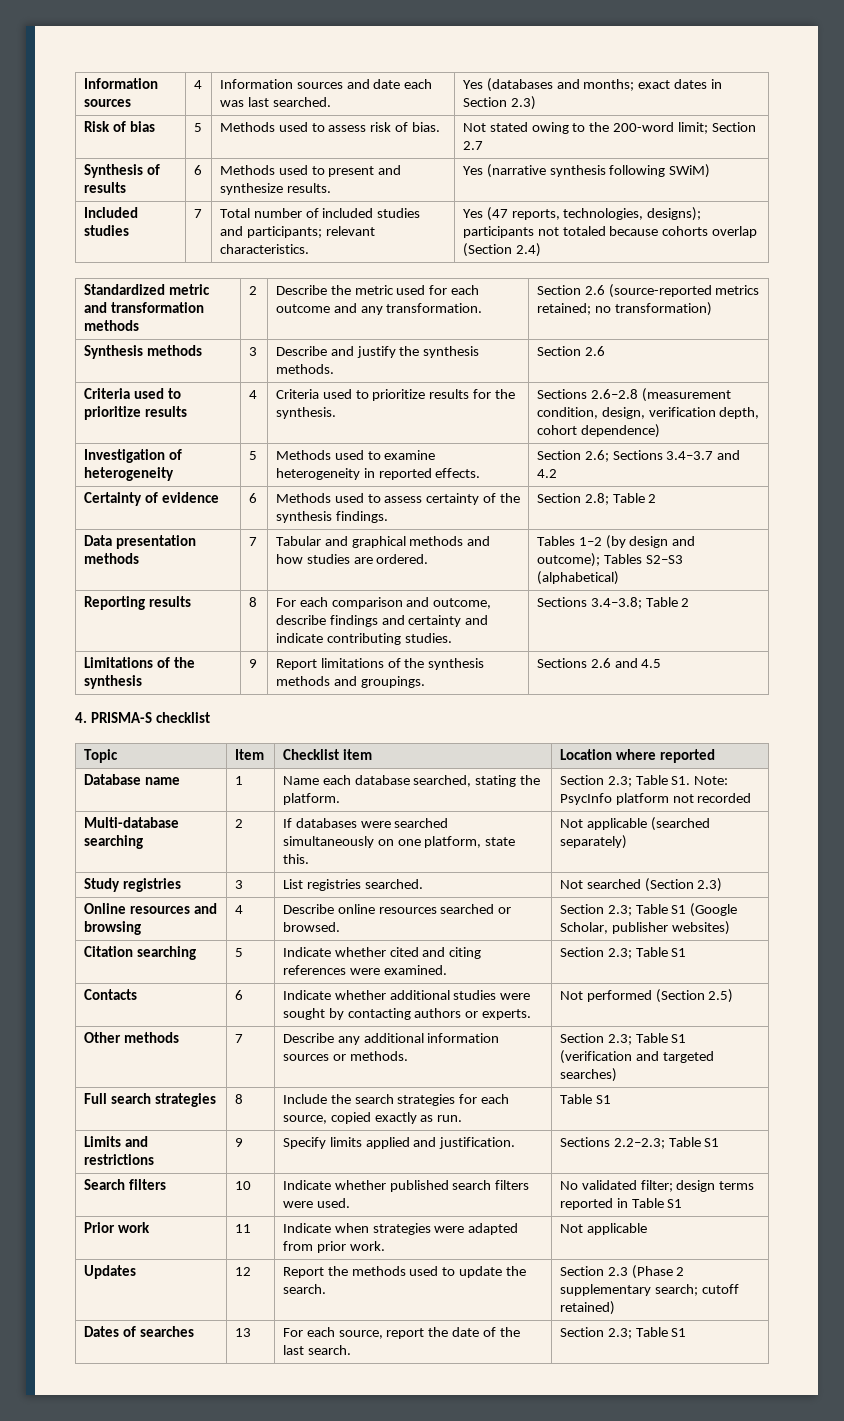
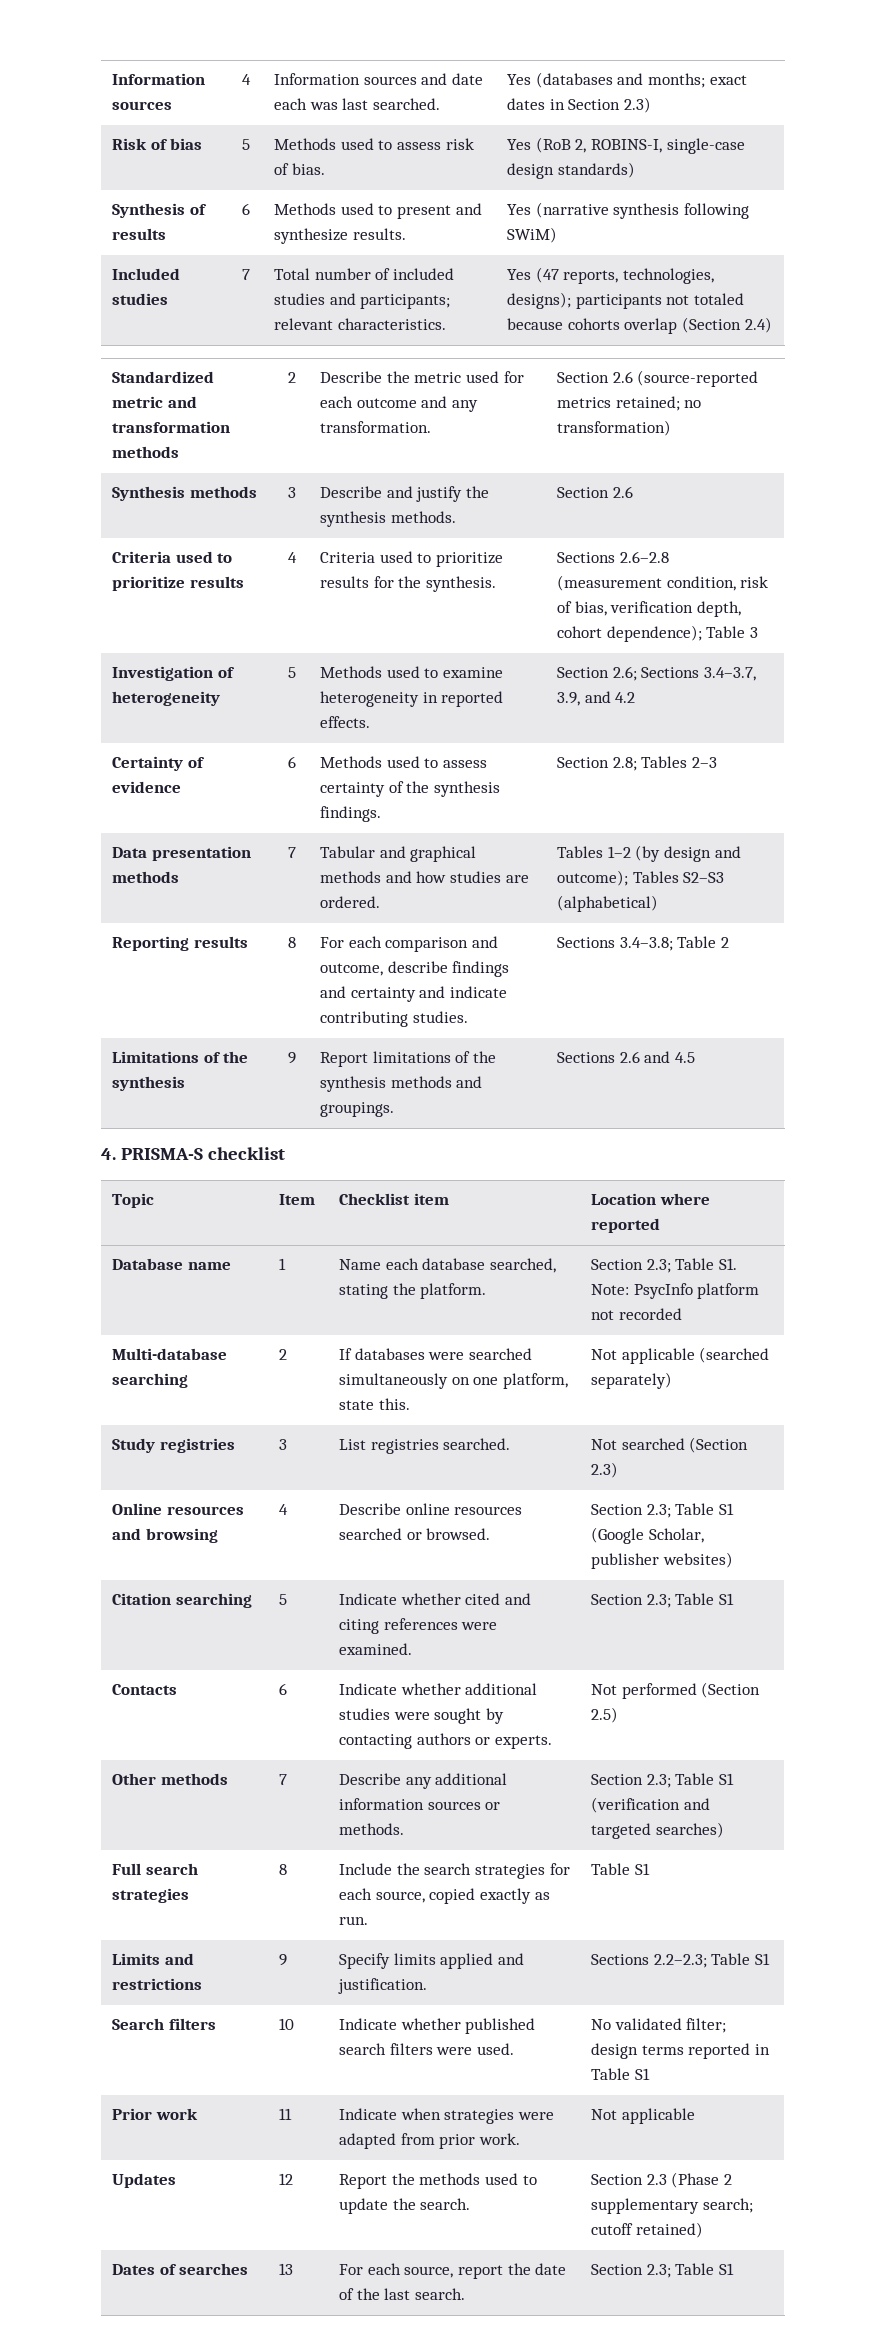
[462,122,757,134] [462,141,483,150] Not stated owing to the 200-word limit; Section 2.7 -> [507,137,745,154] [507,162,635,179] Yes (RoB 2, ROBINS-I, single-case design standards)
[601,407,760,419] [536,424,660,438] design, verification depth, cohort dependence) -> [740,576,769,588] [557,601,741,617] [557,625,758,642] risk of bias, verification depth, cohort dependence); Table 3
[666,451,714,460] 3.4–3.7 -> [703,667,756,681] [557,692,581,706] 3.4–3.7, 3.9,
[612,493,657,503] Table 2 -> [641,756,717,768] Tables 2–3

